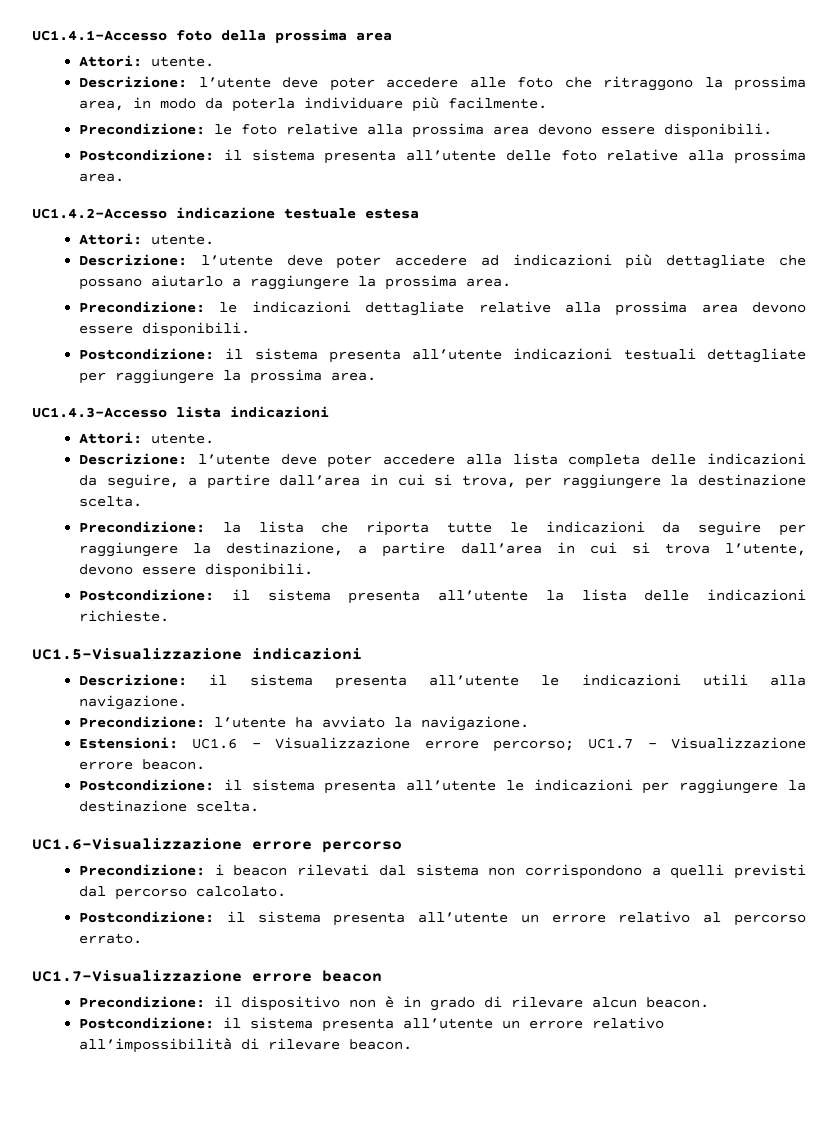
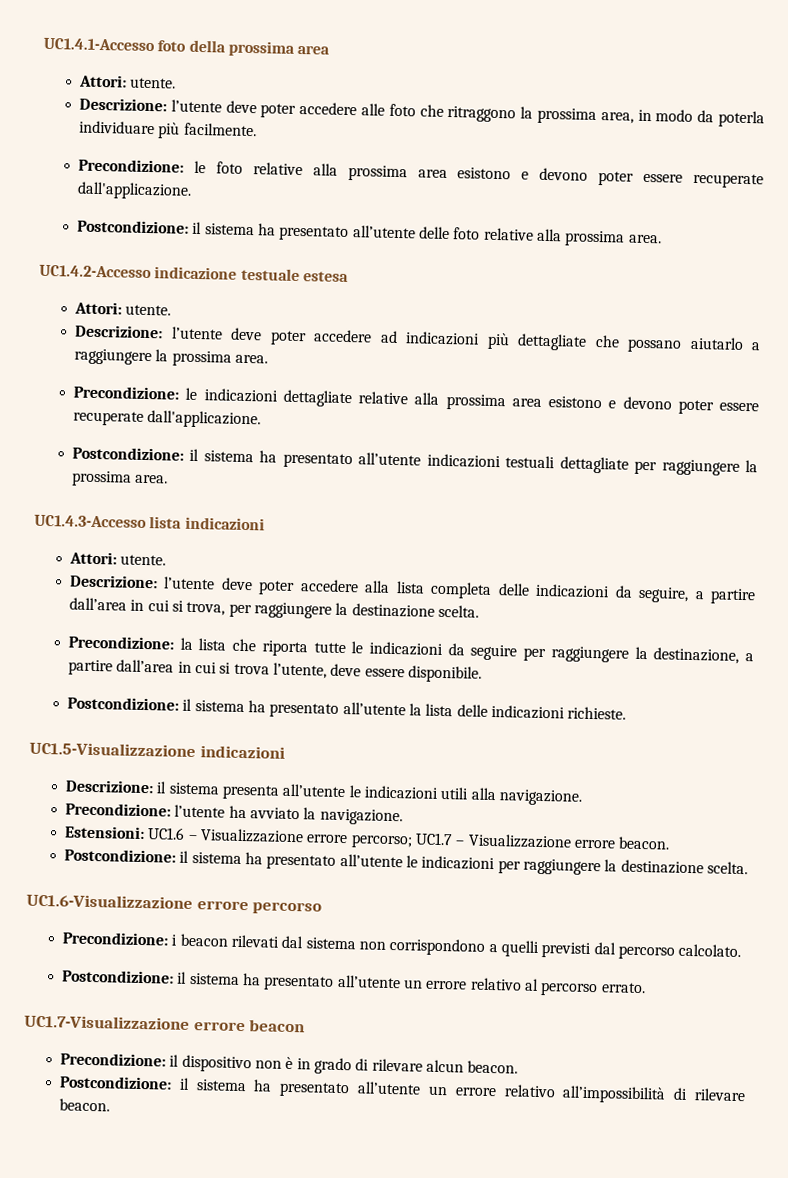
[538,123,773,138] [79,149,397,164] devono essere disponibili. // Postcondizione: il sistema presenta -> [457,167,764,189] [76,181,192,200] [76,219,350,242] esistono e devono poter essere recuperate dall'applicazione. // Postcondizione: il sistema ha presentato
[751,302,806,313] [79,322,251,337] [79,348,401,363] devono essere disponibili. // Postcondizione: il sistema presenta -> [547,396,759,415] [72,410,262,429] [71,446,353,469] esistono e devono poter essere recuperate dall'applicazione. // Postcondizione: il sistema ha presentato
[79,563,314,578] [79,589,421,604] devono essere disponibili. // Postcondizione: il sistema presenta -> [330,663,482,683] [66,696,340,718] deve essere disponibile. // Postcondizione: il sistema ha presentato
[324,780,397,794] presenta -> [244,852,337,870] ha presentato
[333,912,406,926] presenta -> [242,973,335,991] ha presentato
[322,1018,395,1032] presenta -> [253,1079,351,1098] ha presentato

